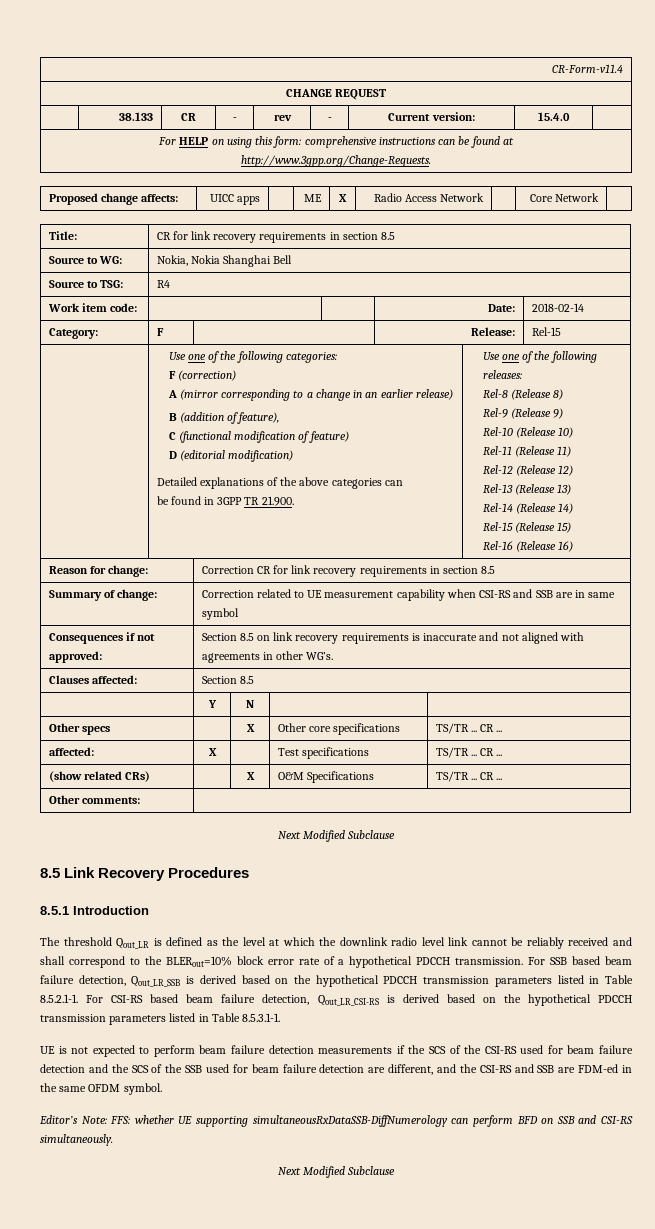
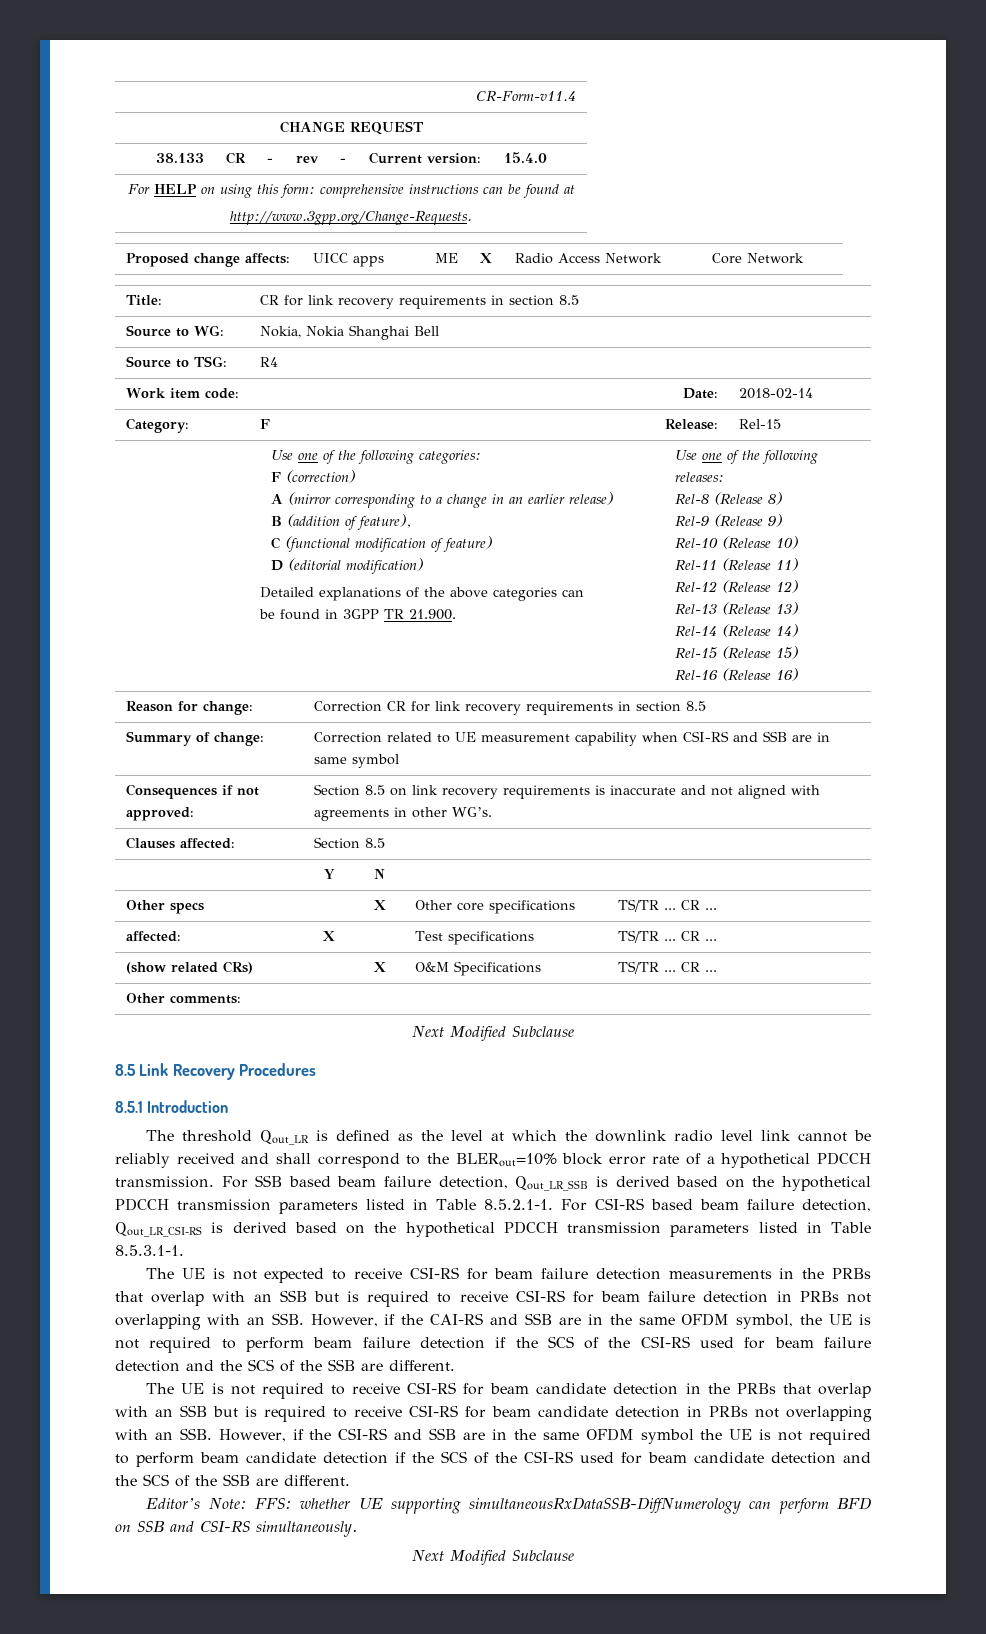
(281, 1017) none -> [146,1268,175,1279] The
(150, 1050) none -> [353,1267,871,1280] [115,1290,871,1307] [115,1313,872,1330] [115,1337,236,1353] receive CSI-RS for beam failure detection measurements in the PRBs that overlap with an SSB but is required to receive CSI-RS for beam failure detection in PRBs not overlapping with an SSB. However, if the CAI-RS and SSB are in the same OFDM symbol, the UE is not required to
[318,1047,393,1054] measurements -> (485, 1343) none
[205,1064,456,1075] used for beam failure detection are different, and -> [361,1360,455,1371] [146,1382,872,1399] [115,1405,872,1422] [115,1428,304,1442] are different. // The UE is not required to receive CSI-RS for beam candidate detection in the PRBs that overlap with an SSB but is required to receive CSI-RS for beam candidate detection in PRBs not overlapping with an SSB. However, if
[578,1064,632,1073] [40,1083,162,1095] FDM-ed in the same OFDM symbol. -> [491,1428,872,1445] [115,1451,871,1467] [115,1474,350,1487] in the same OFDM symbol the UE is not required to perform beam candidate detection if the SCS of the CSI-RS used for beam candidate detection and the SCS of the SSB are different.

